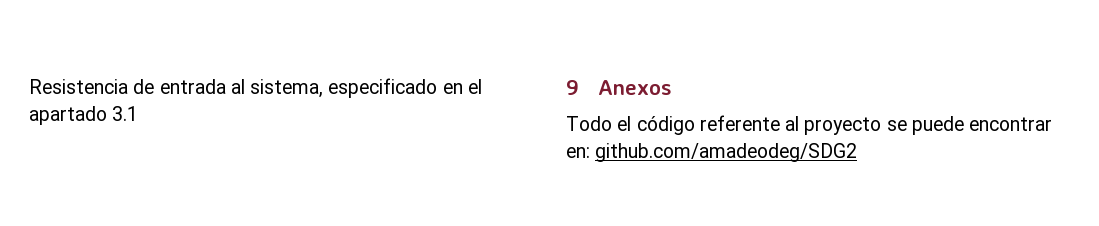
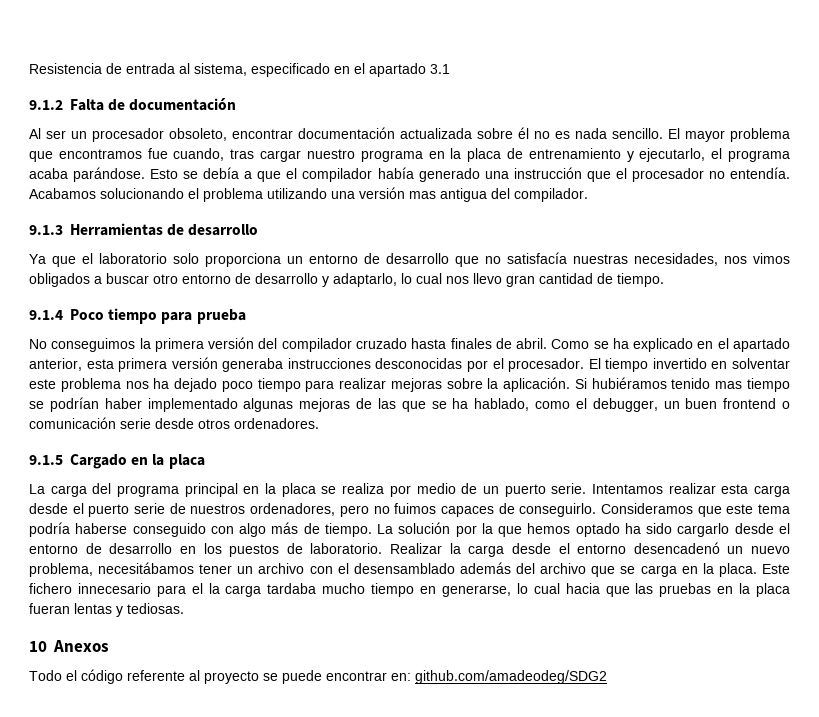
[566,80,579,95] 9 -> [29,98,237,111] [29,127,790,142] [29,148,790,162] [29,167,790,182] [29,187,588,202] [29,223,259,236] [29,252,790,267] [29,273,664,287] [29,308,246,324] [29,337,791,352] [29,357,790,372] [29,377,790,392] [29,397,791,412] [29,417,319,429] [29,454,205,469] [29,483,791,497] [29,503,790,517] [29,522,791,537] [29,542,790,557] [29,562,791,577] [29,583,791,597] [29,603,184,617] [29,641,47,652] 9.1.2 Falta de documentación // Al ser un procesador obsoleto, encontrar documentación actualizada sobre él no es nada sencillo. El mayor problema que encontramos fue cuando, tras cargar nuestro programa en la placa de entrenamiento y ejecutarlo, el programa acaba parándose. Esto se debía a que el compilador había generado una instrucción que el procesador no entendía. Acabamos solucionando el problema utilizando una versión mas antigua del compilador. // 9.1.3 Herramientas de desarrollo // Ya que el laboratorio solo proporciona un entorno de desarrollo que no satisfacía nuestras necesidades, nos vimos obligados a buscar otro entorno de desarrollo y adaptarlo, lo cual nos llevo gran cantidad de tiempo. // 9.1.4 Poco tiempo para prueba // No conseguimos la primera versión del compilador cruzado hasta finales de abril. Como se ha explicado en el apartado anterior, esta primera versión generaba instrucciones desconocidas por el procesador. El tiempo invertido en solventar este problema nos ha dejado poco tiempo para realizar mejoras sobre la aplicación. Si hubiéramos tenido mas tiempo se podrían haber implementado algunas mejoras de las que se ha hablado, como el debugger, un buen frontend o comunicación serie desde otros ordenadores. // 9.1.5 Cargado en la placa // La carga del programa principal en la placa se realiza por medio de un puerto serie. Intentamos realizar esta carga desde el puerto serie de nuestros ordenadores, pero no fuimos capaces de conseguirlo. Consideramos que este tema podría haberse conseguido con algo más de tiempo. La solución por la que hemos optado ha sido cargarlo desde el entorno de desarrollo en los puestos de laboratorio. Realizar la carga desde el entorno desencadenó un nuevo problema, necesitábamos tener un archivo con el desensamblado además del archivo que se carga en la placa. Este fichero innecesario para el la carga tardaba mucho tiempo en generarse, lo cual hacia que las pruebas en la placa fueran lentas y tediosas. // 10

